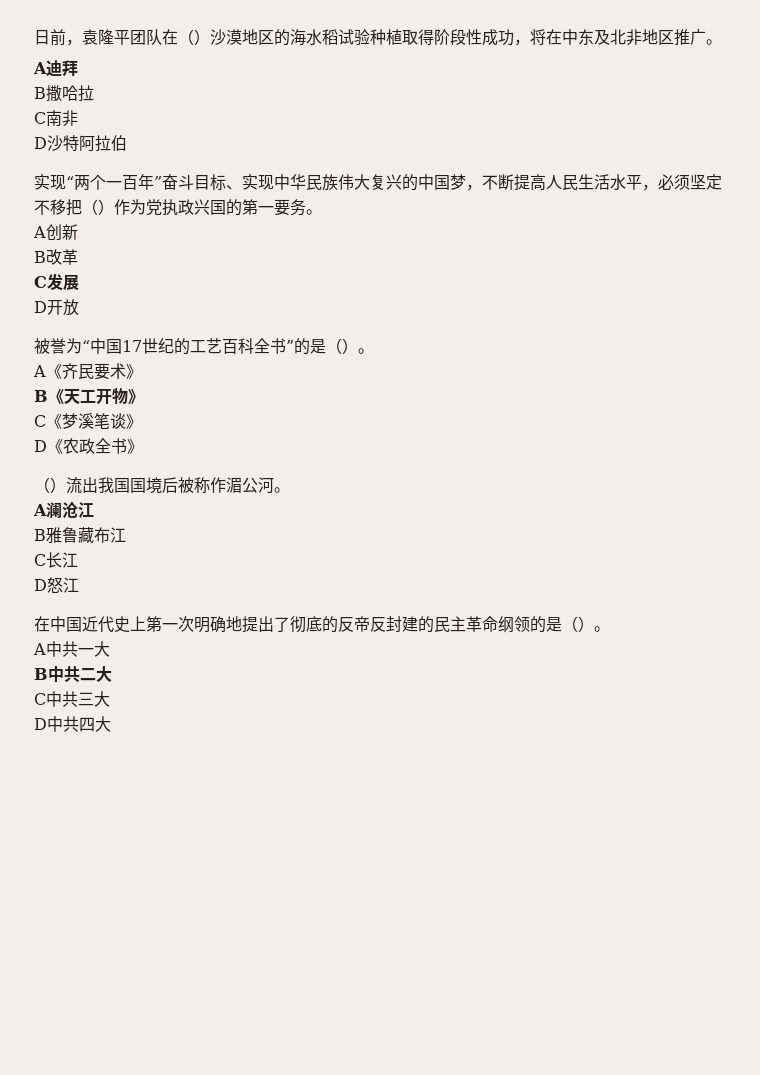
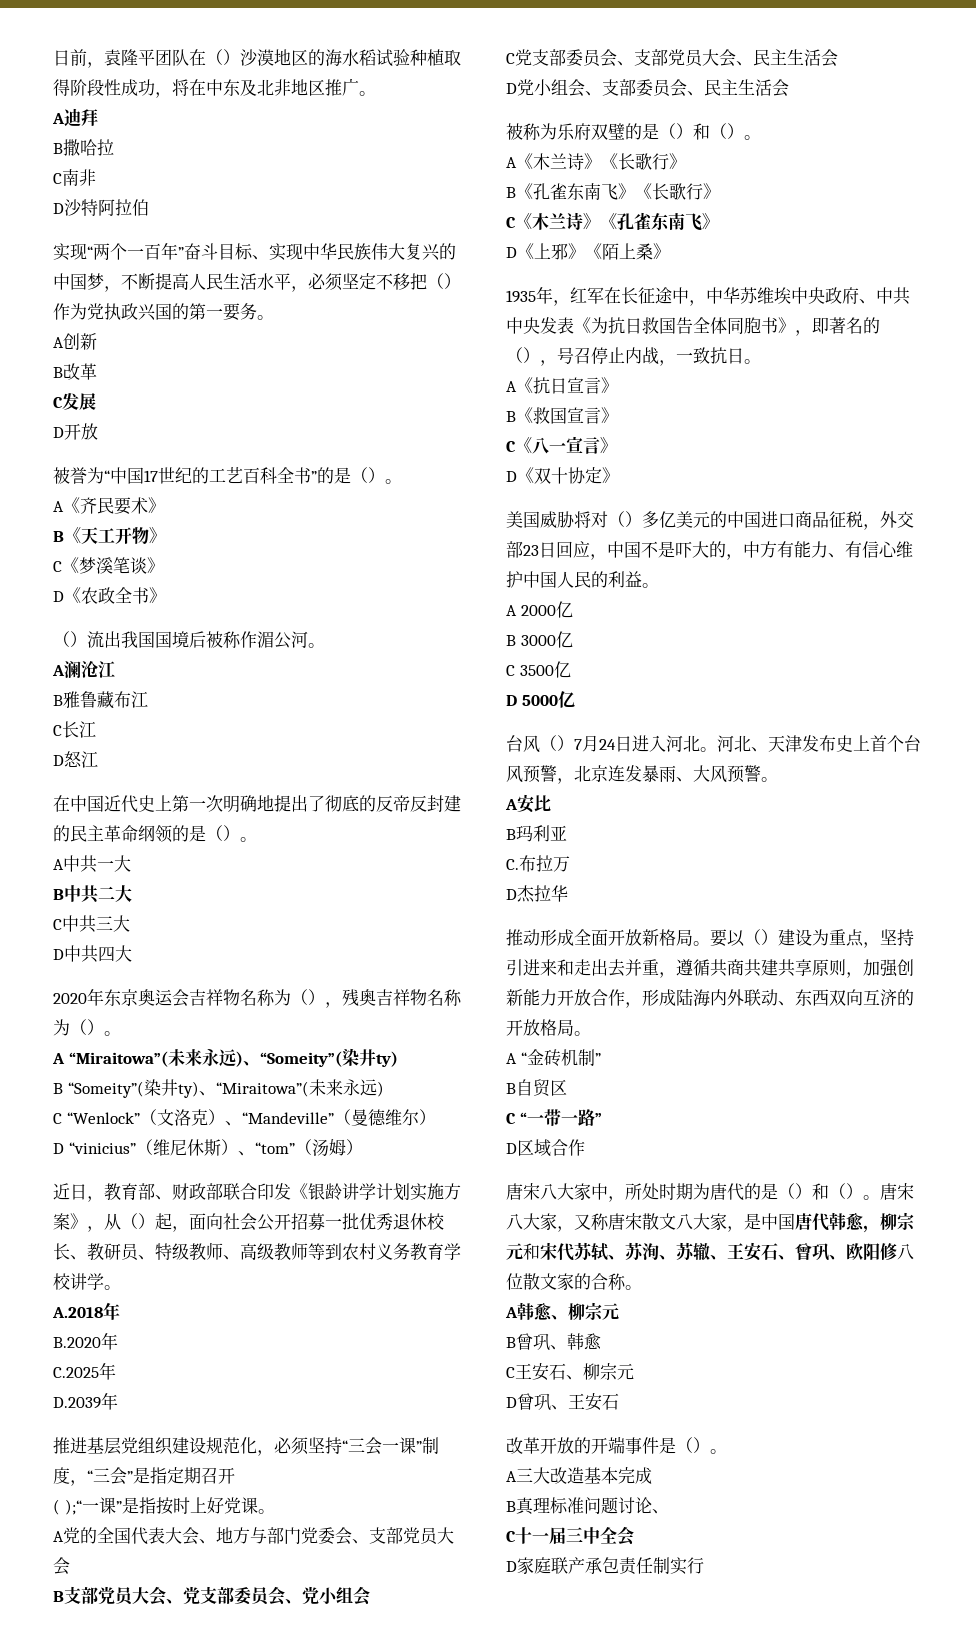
(111, 724) none -> [53,988,462,1008] [53,1019,121,1036] [52,1048,398,1067] [53,1079,384,1098] [53,1109,436,1126] [53,1138,363,1157] [53,1183,461,1202] [53,1213,445,1232] [53,1242,461,1261] [53,1273,121,1290] [52,1302,120,1320] [53,1332,118,1350] [53,1362,116,1380] [53,1392,118,1410] [53,1437,439,1456] [53,1467,235,1486] [53,1497,275,1515] [53,1527,454,1545] [53,1557,70,1575] [53,1586,370,1606] [506,49,838,67] [506,79,789,97] [506,123,761,140] [506,153,686,170] [506,183,720,200] [506,212,719,231] [506,243,670,260] [506,286,910,306] [506,317,880,336] [506,347,761,366] [506,377,618,394] [506,407,618,424] [506,436,617,454] [506,467,619,484] [506,511,914,530] [506,541,913,560] [506,571,659,588] [506,601,573,618] [506,631,573,648] [506,661,571,678] [506,691,575,708] [506,735,921,753] [506,765,778,784] [505,794,551,813] [506,825,567,842] [506,855,570,872] [506,885,568,903] [506,929,914,948] [506,959,914,978] [506,988,914,1008] [506,1019,591,1036] [506,1049,601,1067] [506,1079,567,1097] [506,1109,602,1126] [506,1139,585,1157] [506,1183,914,1202] [506,1212,915,1233] [506,1242,914,1261] [506,1273,642,1291] [505,1302,619,1321] [506,1333,602,1351] [506,1363,634,1381] [506,1393,619,1411] [506,1436,727,1454] [506,1467,652,1484] [506,1497,669,1515] [506,1526,634,1546] [506,1557,704,1575] // 2020年东京奥运会吉祥物名称为（），残奥吉祥物名称为（）。 // A “Miraitowa”(未来永远)、“Someity”(染井ty) // B “Someity”(染井ty)、“Miraitowa”(未来永远) // C “Wenlock”（文洛克）、“Mandeville”（曼德维尔） // D “vinicius”（维尼休斯）、“tom”（汤姆） // 近日，教育部、财政部联合印发《银龄讲学计划实施方案》，从（）起，面向社会公开招募一批优秀退休校长、教研员、特级教师、高级教师等到农村义务教育学校讲学。 // A.2018年 // B.2020年 // C.2025年 // D.2039年 // 推进基层党组织建设规范化，必须坚持“三会一课”制度，“三会”是指定期召开 // ( );“一课”是指按时上好党课。 // A党的全国代表大会、地方与部门党委会、支部党员大会 // B支部党员大会、党支部委员会、党小组会 // C党支部委员会、支部党员大会、民主生活会 // D党小组会、支部委员会、民主生活会 // 被称为乐府双璧的是（）和（）。 // A《木兰诗》《长歌行》 // B《孔雀东南飞》《长歌行》 // C《木兰诗》《孔雀东南飞》 // D《上邪》《陌上桑》 // 1935年，红军在长征途中，中华苏维埃中央政府、中共中央发表《为抗日救国告全体同胞书》，即著名的（），号召停止内战，一致抗日。 // A《抗日宣言》 // B《救国宣言》 // C《八一宣言》 // D《双十协定》 // 美国威胁将对（）多亿美元的中国进口商品征税，外交部23日回应，中国不是吓大的，中方有能力、有信心维护中国人民的利益。 // A 2000亿 // B 3000亿 // C 3500亿 // D 5000亿 // 台风（）7月24日进入河北。河北、天津发布史上首个台风预警，北京连发暴雨、大风预警。 // A安比 // B玛利亚 // C.布拉万 // D杰拉华 // 推动形成全面开放新格局。要以（）建设为重点，坚持引进来和走出去并重，遵循共商共建共享原则，加强创新能力开放合作，形成陆海内外联动、东西双向互济的开放格局。 // A “金砖机制” // B自贸区 // C “一带一路” // D区域合作 // 唐宋八大家中，所处时期为唐代的是（）和（）。唐宋八大家，又称唐宋散文八大家，是中国唐代韩愈，柳宗元和宋代苏轼、苏洵、苏辙、王安石、曾巩、欧阳修八位散文家的合称。 // A韩愈、柳宗元 // B曾巩、韩愈 // C王安石、柳宗元 // D曾巩、王安石 // 改革开放的开端事件是（）。 // A三大改造基本完成 // B真理标准问题讨论、 // C十一届三中全会 // D家庭联产承包责任制实行

